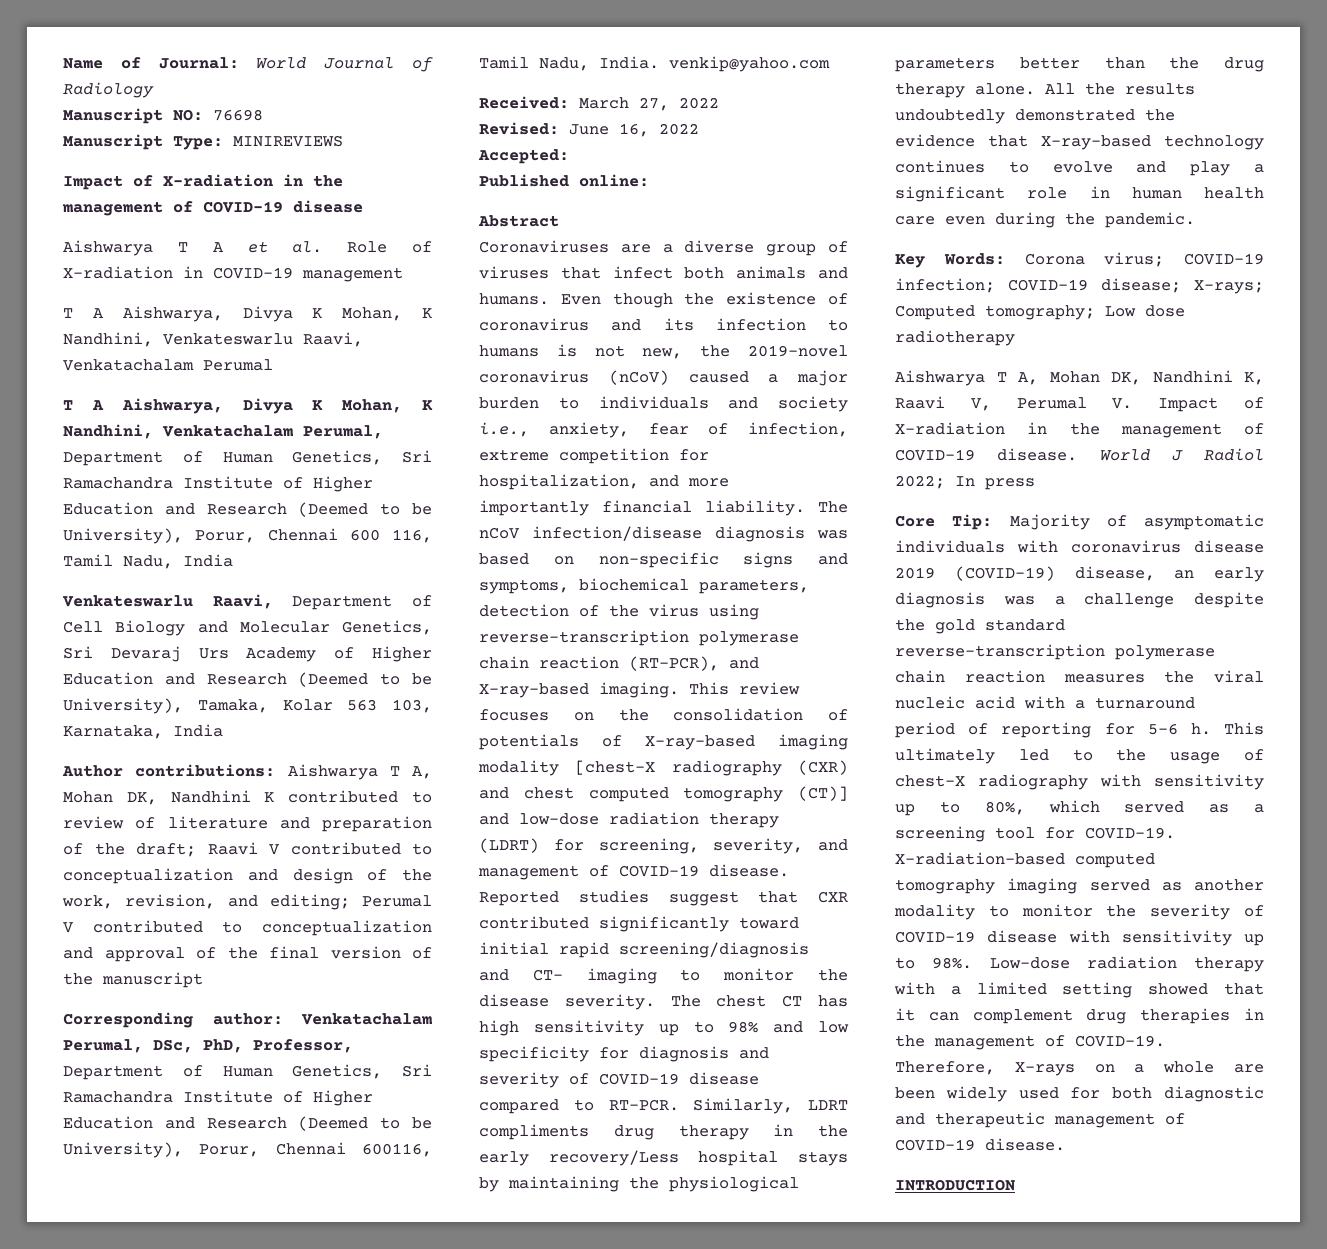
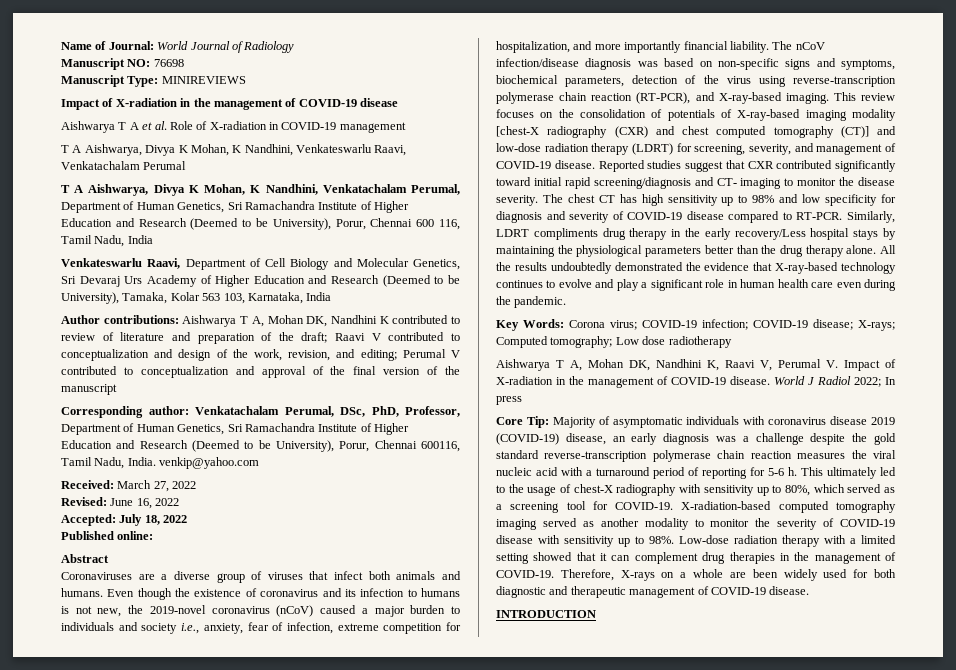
(569, 156) none -> [119,514,188,526] July 18, 2022

